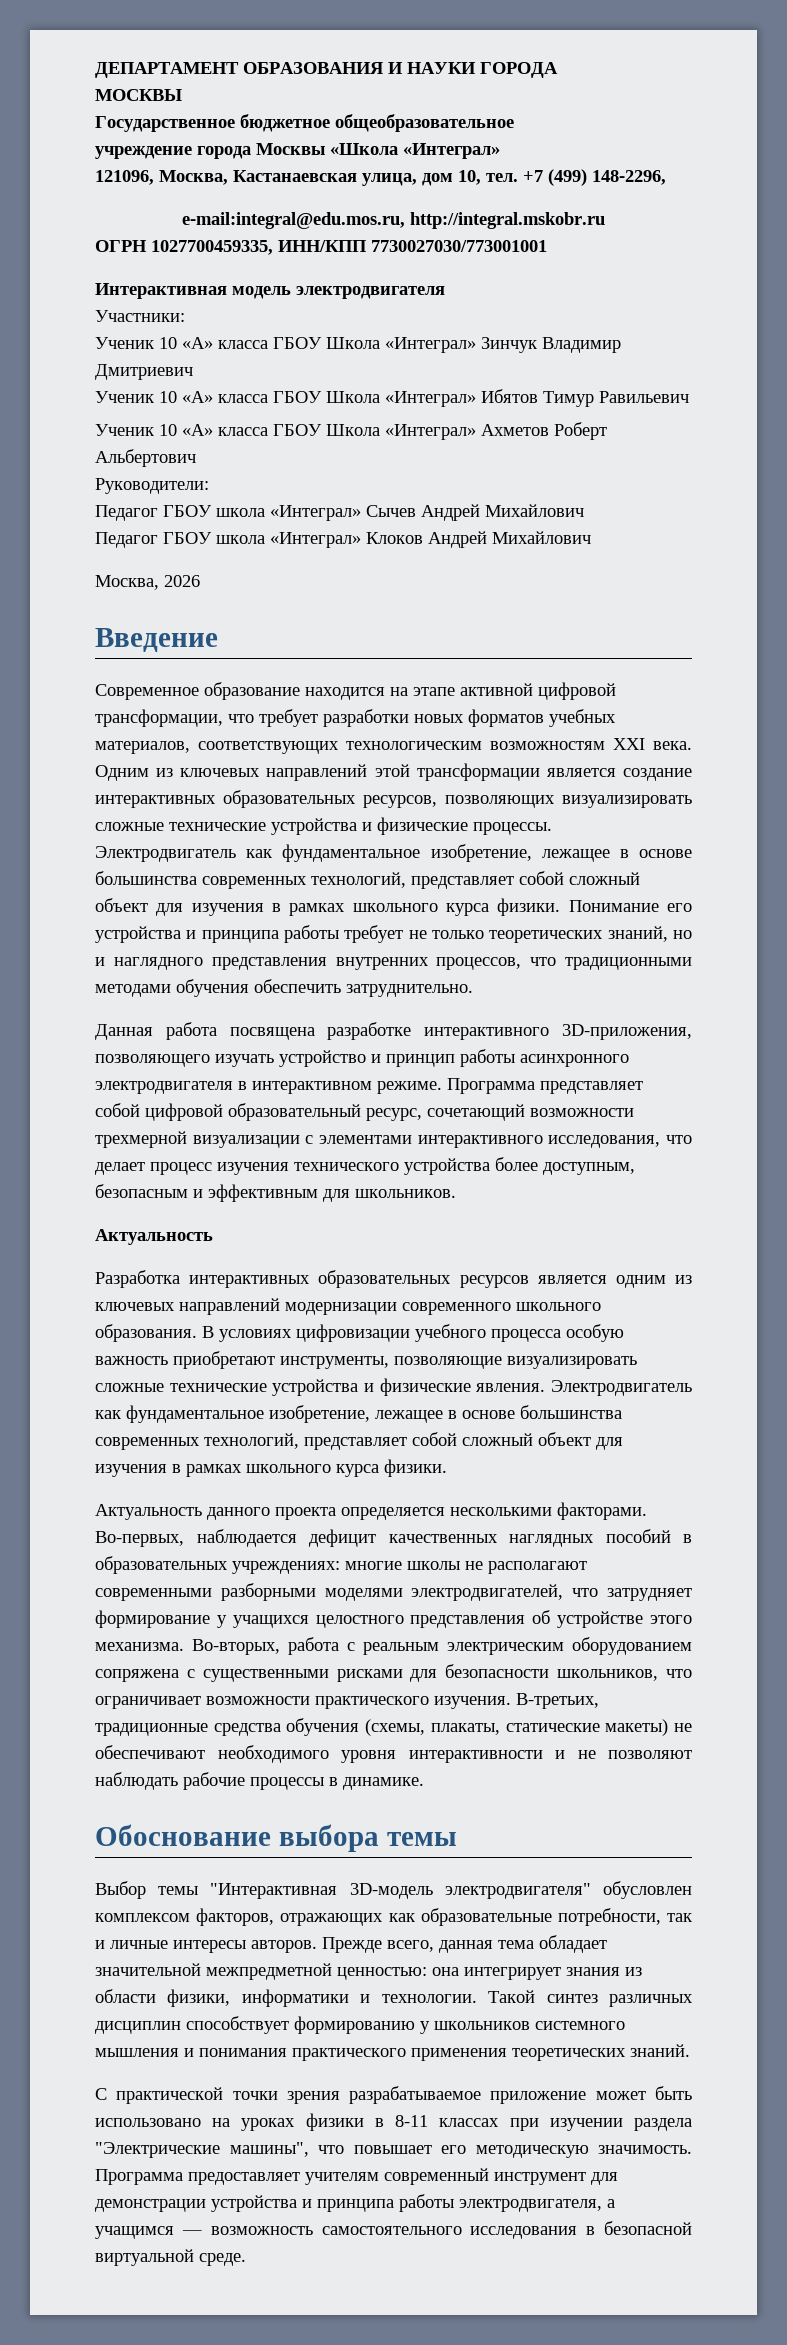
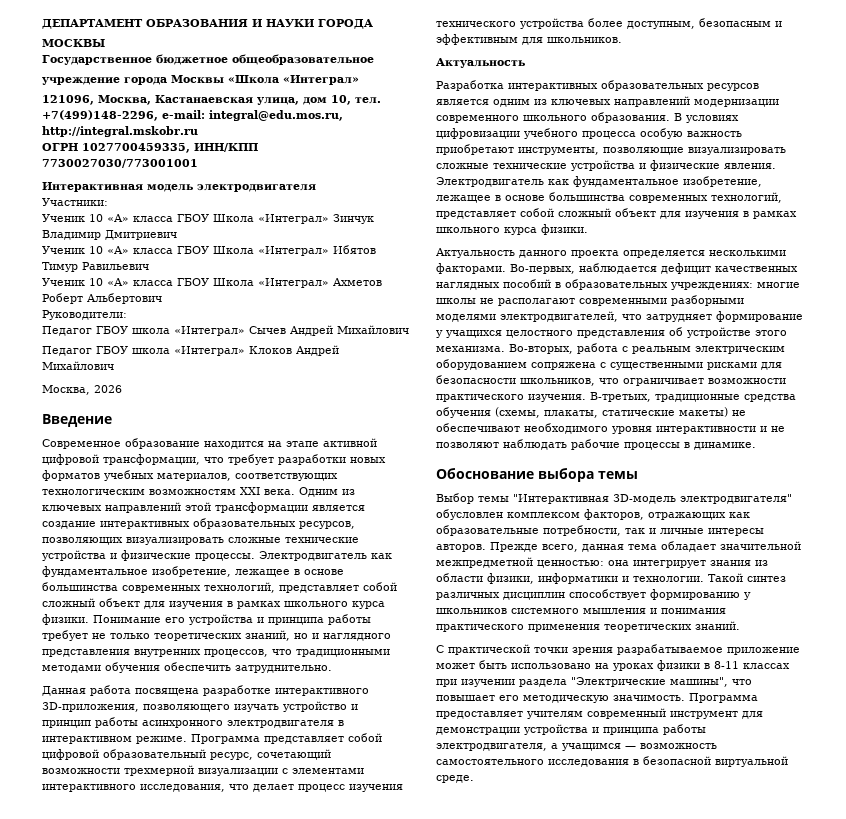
[523,169,666,186] [182,212,405,229] +7 (499) 148-2296, // e-mail:integral@edu.mos.ru, -> [42,110,343,121] +7(499)148-2296, e-mail: integral@edu.mos.ru,

